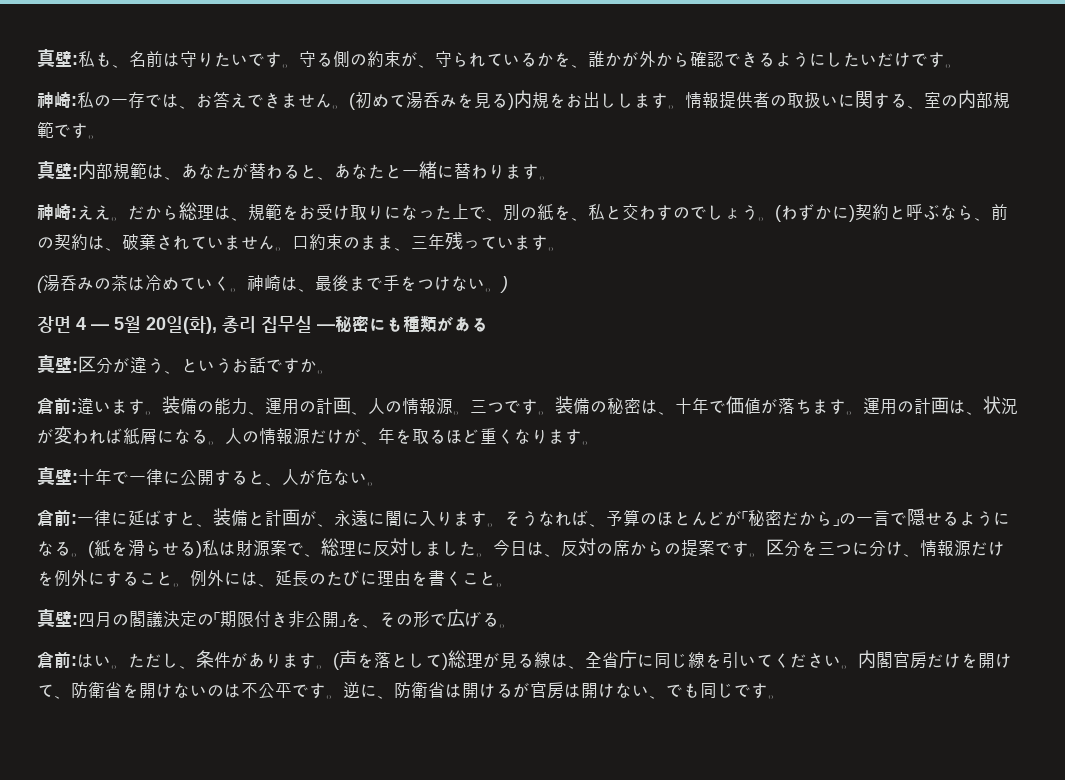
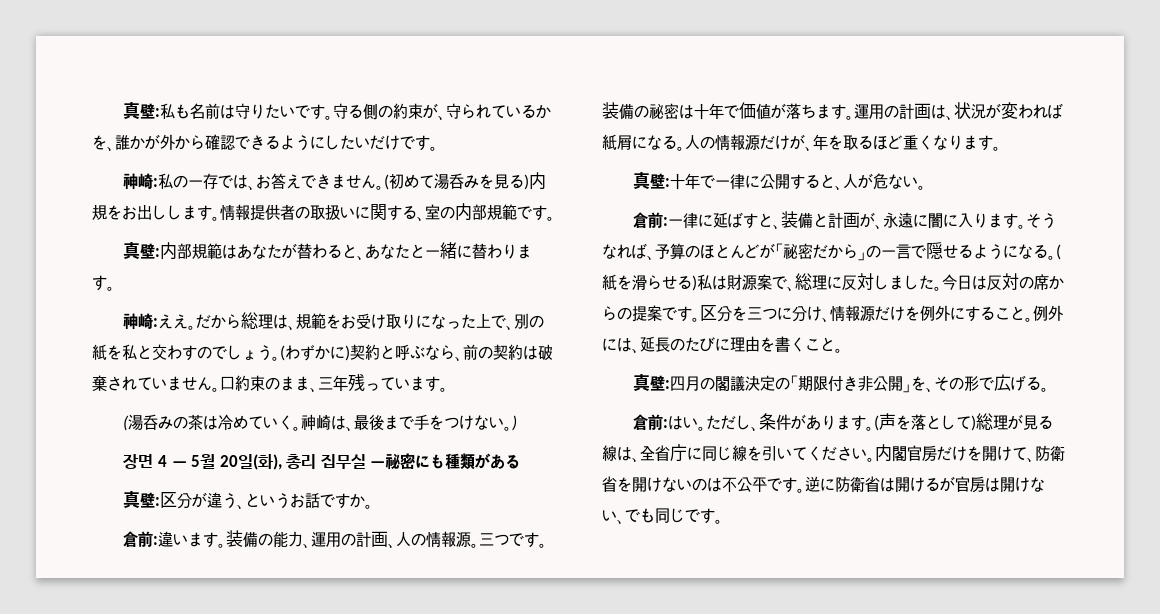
[112,65,129,68] 、 -> (191, 111) none
[164,177,181,180] 、 -> (238, 252) none
[571,218,588,221] 、 -> (122, 352) none
[105,248,122,251] 、 -> (538, 353) none
[658,412,675,415] 、 -> (694, 112) none
[544,554,561,557] 、 -> (987, 283) none
[377,696,394,699] 、 -> (835, 484) none

